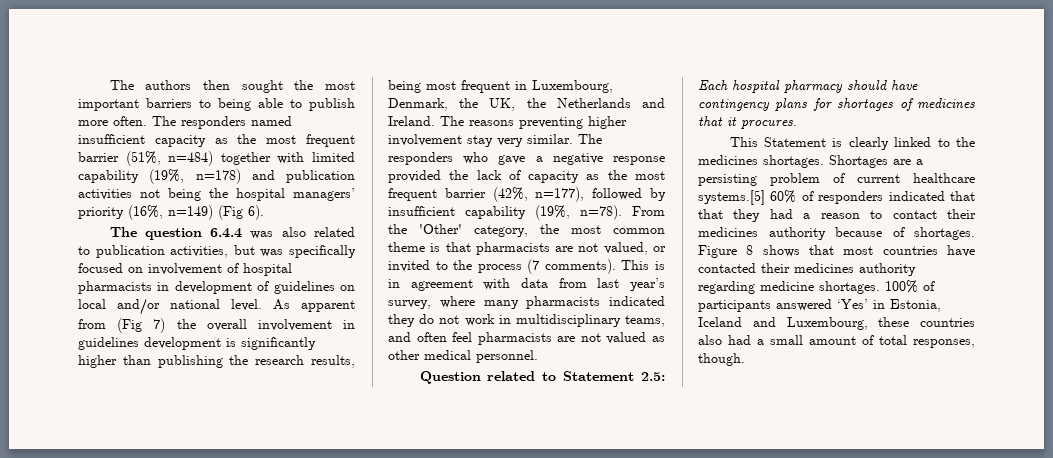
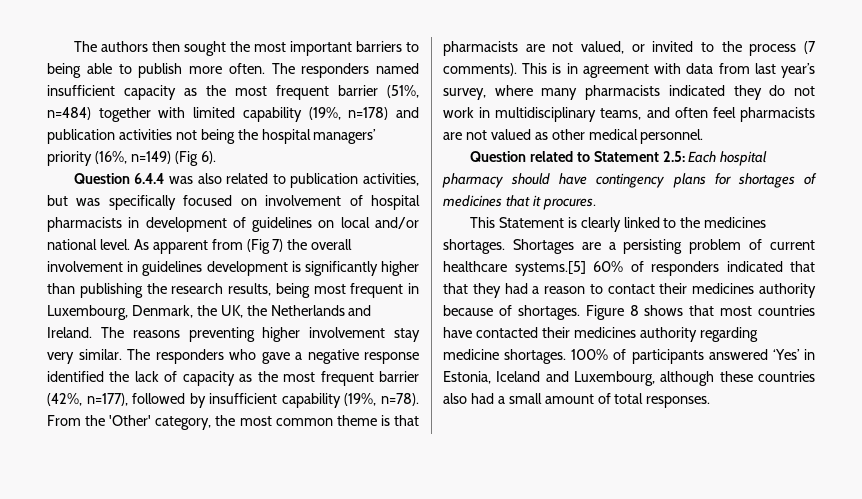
[109,227,202,240] The question -> [73,173,130,184] Question
[388,170,441,183] provided -> [47,371,104,382] identified
(868, 323) none -> [660,371,715,386] although
[913,339,975,348] [698,353,745,366] responses, though. -> [646,396,711,408] responses.

